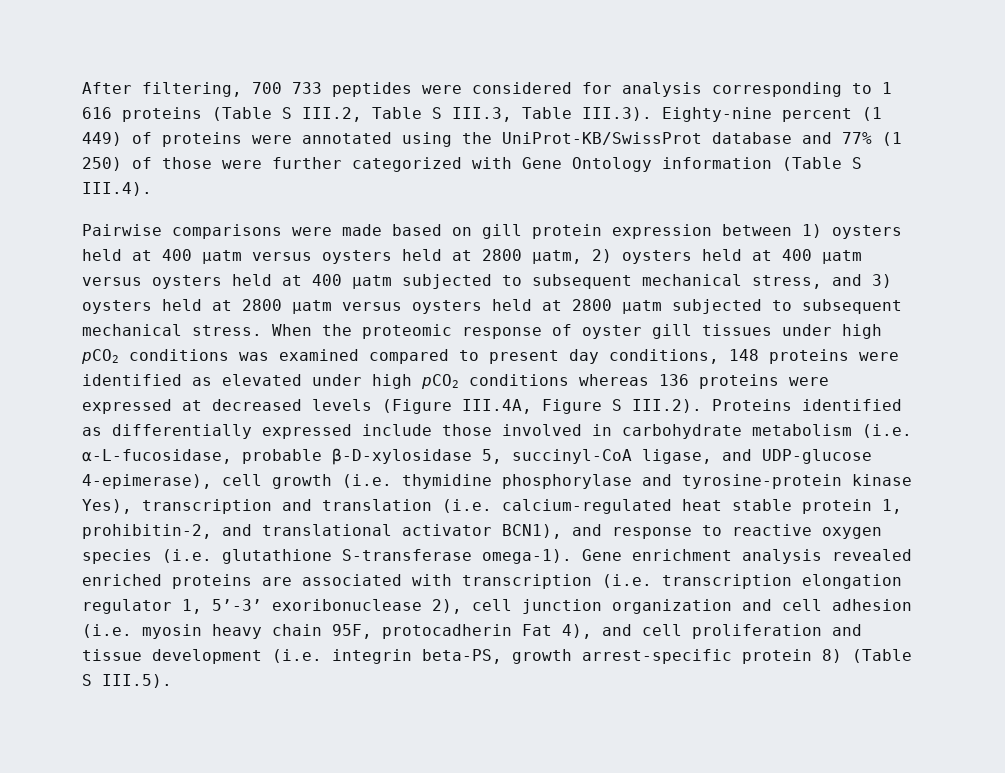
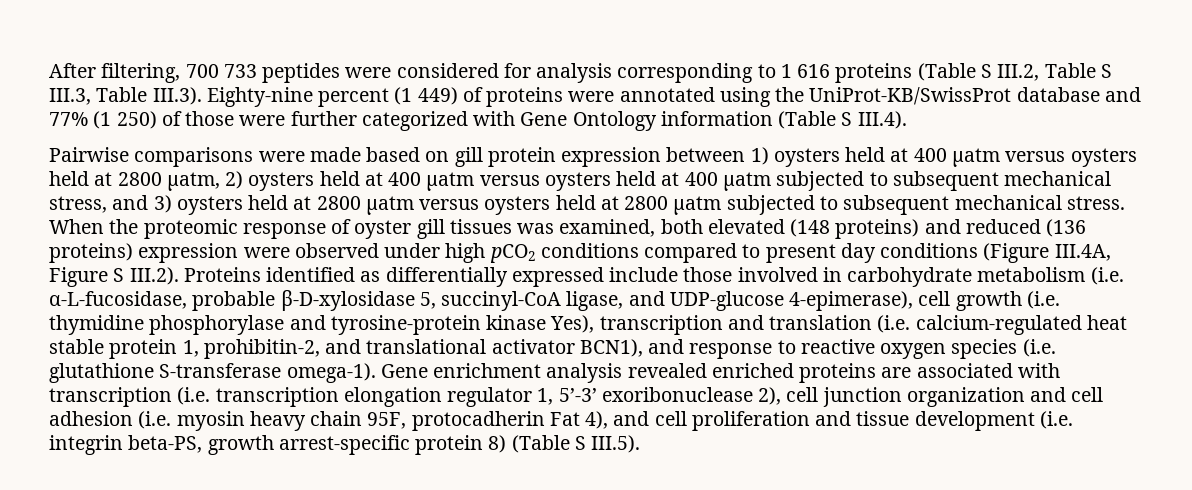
[782,324,882,339] [81,349,359,364] under high pCO2 conditions was examined -> [517,219,1087,239] [49,243,639,263] was examined, both elevated (148 proteins) and reduced (136 proteins) expression were observed under high pCO2 conditions
[609,349,899,364] [82,374,829,389] [82,399,372,414] conditions, 148 proteins were identified as elevated under high pCO2 conditions whereas 136 proteins were expressed at decreased levels -> [880,243,979,258] conditions

